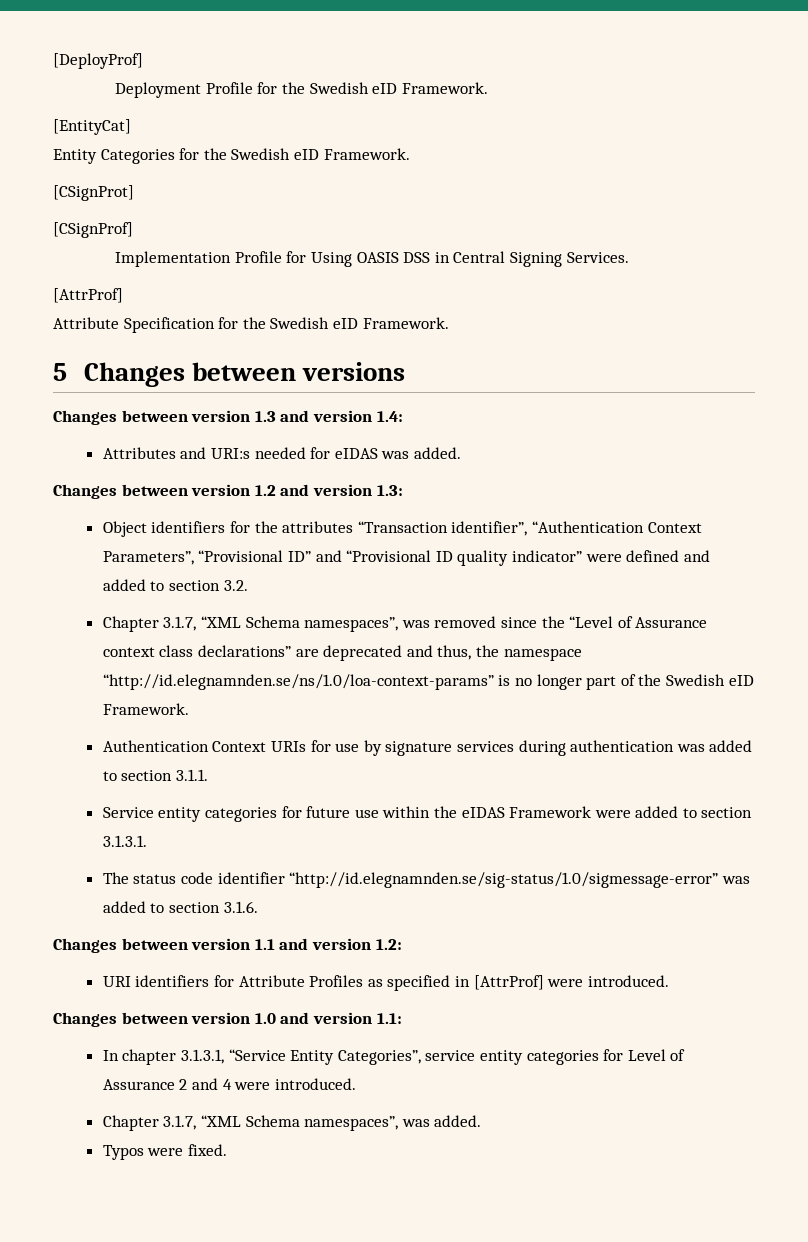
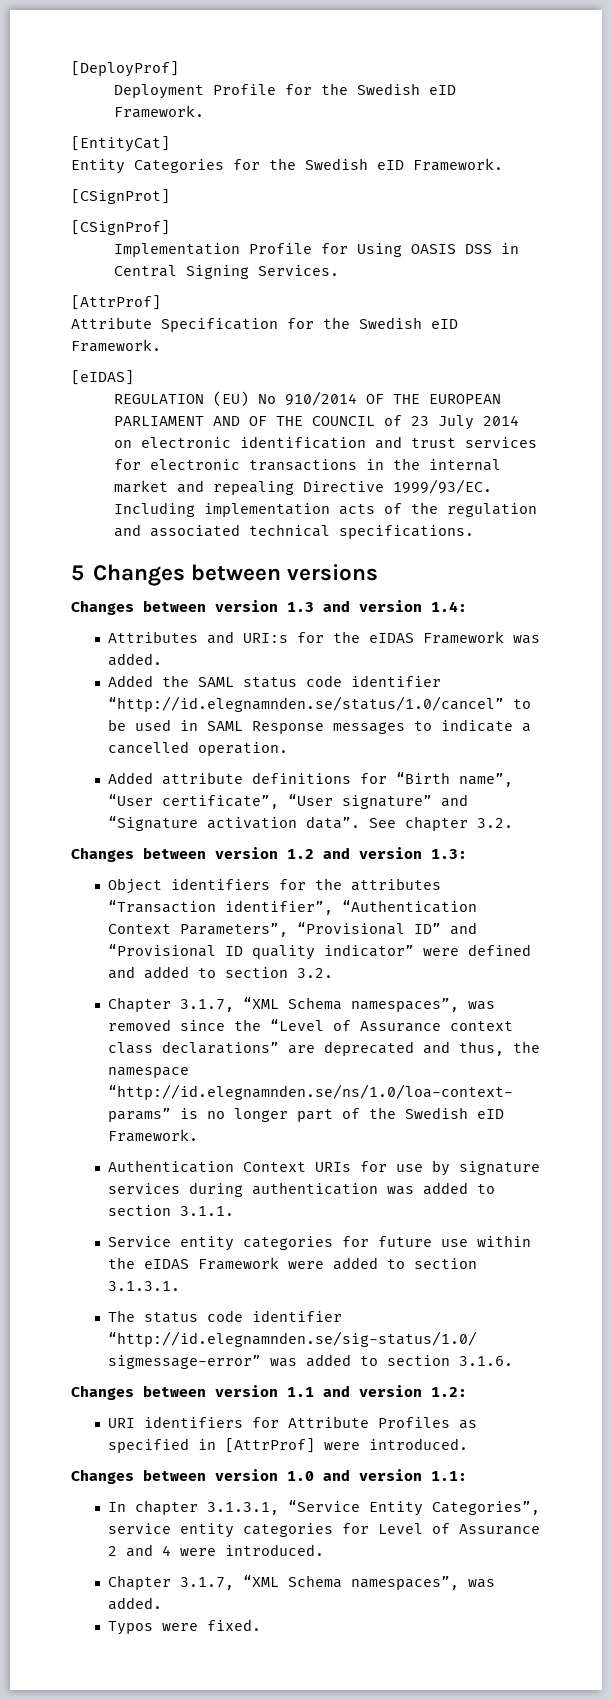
(449, 323) none -> [71,370,134,385] [114,391,502,407] [114,415,520,430] [114,436,538,449] [114,458,502,471] [114,479,493,495] [114,502,538,517] [114,524,475,539] // [eIDAS] // REGULATION (EU) No 910/2014 OF THE EUROPEAN PARLIAMENT AND OF THE COUNCIL of 23 July 2014 on electronic identification and trust services for electronic transactions in the internal market and repealing Directive 1999/93/EC. Including implementation acts of the regulation and associated technical specifications.
[254,447,461,459] needed for eIDAS was added. -> [297,631,541,644] [108,653,163,666] [108,675,442,688] [108,696,532,712] [108,719,532,734] [108,741,289,756] [108,772,514,787] [108,794,469,809] [108,816,514,831] for the eIDAS Framework was added. // Added the SAML status code identifier “http://id.elegnamnden.se/status/1.0/cancel” to be used in SAML Response messages to indicate a cancelled operation. // Added attribute definitions for “Birth name”, “User certificate”, “User signature” and “Signature activation data”. See chapter 3.2.

